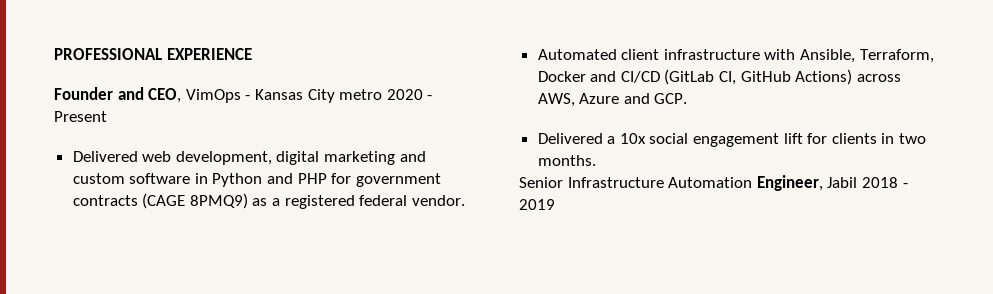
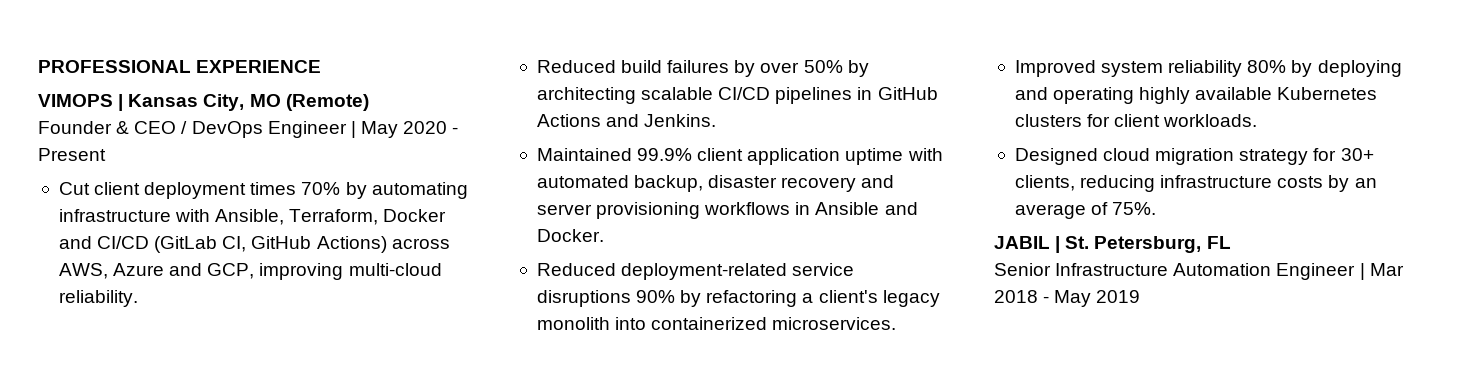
[54,87,433,103] [54,111,107,122] [72,151,426,165] [72,173,441,187] [72,193,465,209] [537,49,660,60] Founder and CEO, VimOps - Kansas City metro 2020 - Present // Delivered web development, digital marketing and custom software in Python and PHP for government contracts (CAGE 8PMQ9) as a registered federal vendor. // Automated client -> [38,94,369,111] [38,121,459,138] [38,148,106,161] [58,182,468,199] VIMOPS | Kansas City, MO (Remote) // Founder & CEO / DevOps Engineer | May 2020 - Present // Cut client deployment times 70% by automating
[654,93,688,104] [537,133,927,147] [537,155,596,166] GCP. // Delivered a 10x social engagement lift for clients in two months. -> [207,263,442,280] [58,290,138,307] [536,60,869,77] [536,87,938,104] [536,114,717,127] [536,148,943,165] [536,175,895,192] [536,202,918,219] [536,229,604,242] [536,263,855,280] [536,290,940,307] [536,317,897,330] [1014,60,1402,77] [1014,87,1378,104] [1014,114,1258,127] [1014,148,1374,165] [1014,175,1377,192] [1014,202,1157,219] [994,236,1231,253] GCP, improving multi-cloud reliability. // Reduced build failures by over 50% by architecting scalable CI/CD pipelines in GitHub Actions and Jenkins. // Maintained 99.9% client application uptime with automated backup, disaster recovery and server provisioning workflows in Ansible and Docker. // Reduced deployment-related service disruptions 90% by refactoring a client's legacy monolith into containerized microservices. // Improved system reliability 80% by deploying and operating highly available Kubernetes clusters for client workloads. // Designed cloud migration strategy for 30+ clients, reducing infrastructure costs by an average of 75%. // JABIL | St. Petersburg, FL
[756,175,858,191] Engineer, Jabil -> [1276,263,1404,280] Engineer | Mar
(908, 185) none -> [1054,290,1092,307] May

